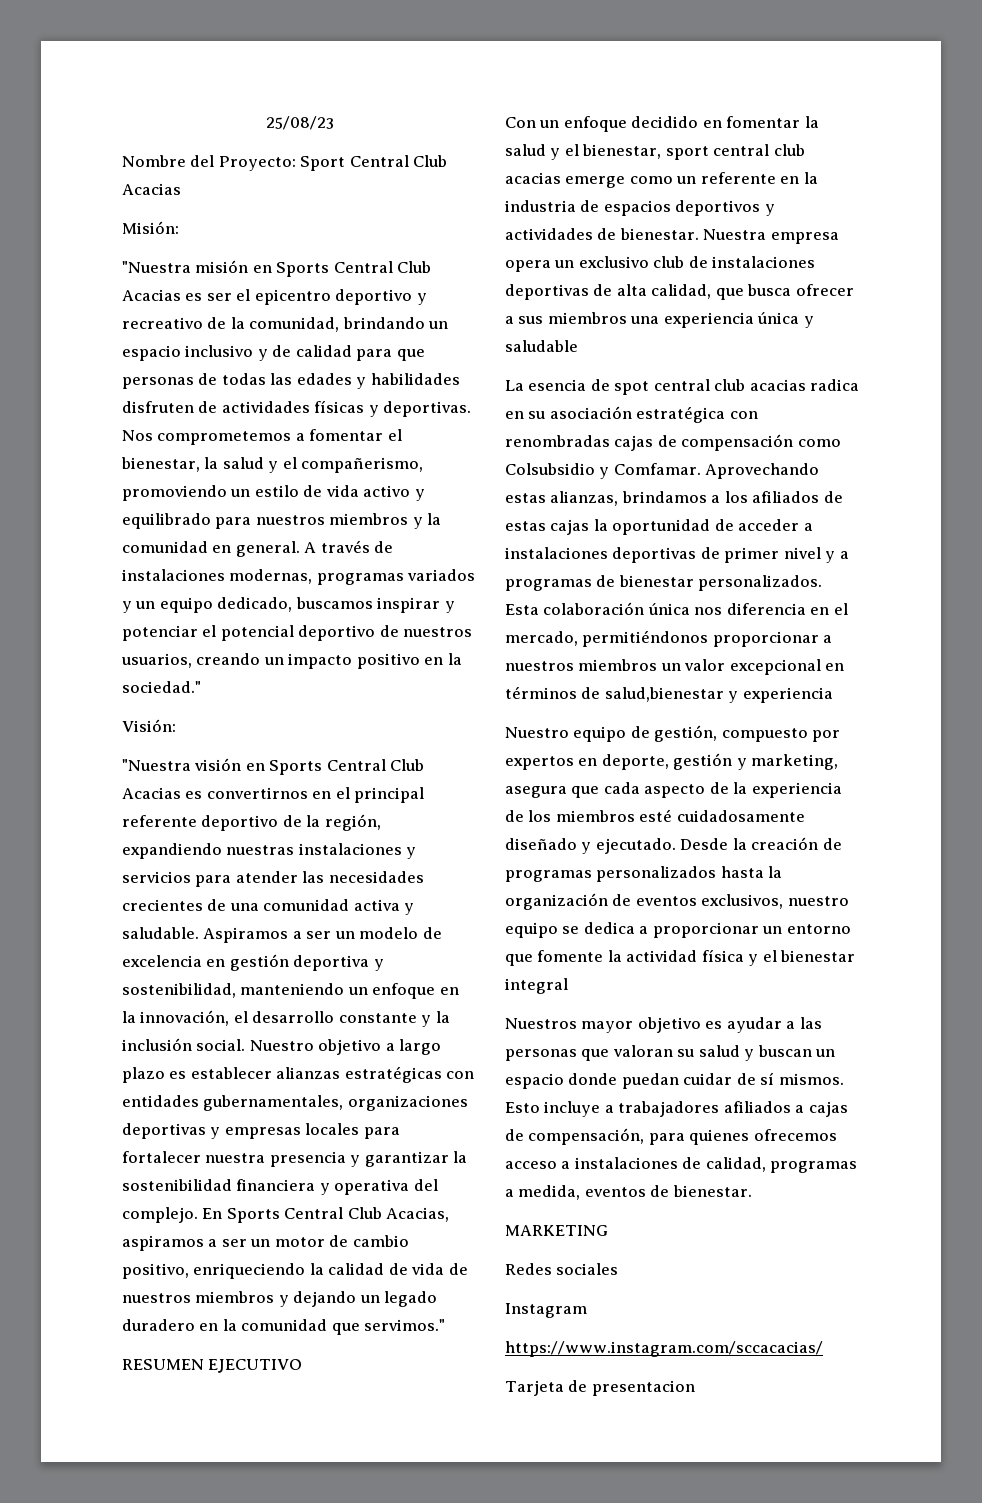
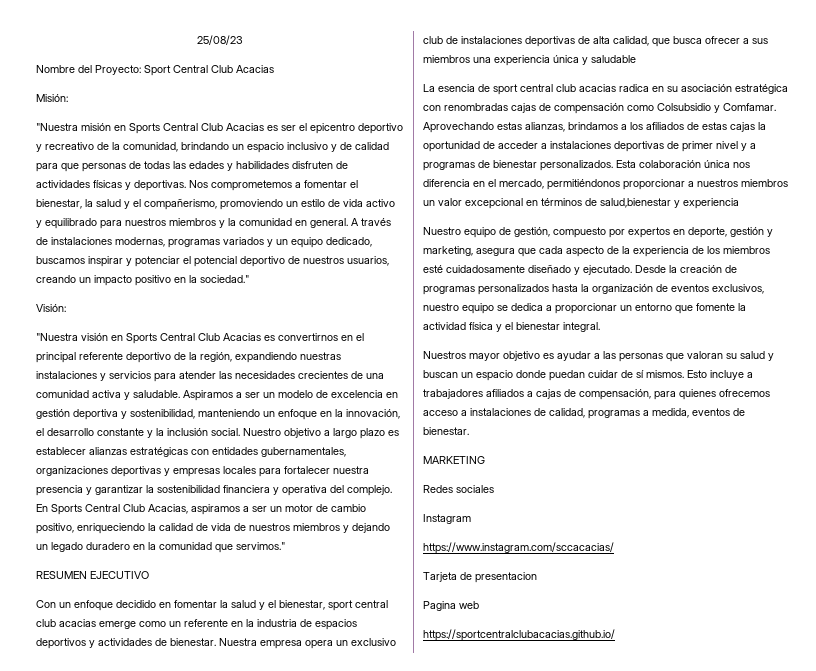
[614,381,650,395] spot -> [493,84,518,95] sport
[505,978,568,994] integral -> [563,322,600,332] integral.
(695, 1388) none -> [423,601,479,611] [423,629,615,641] // Pagina web // https://sportcentralclubacacias.github.io/

